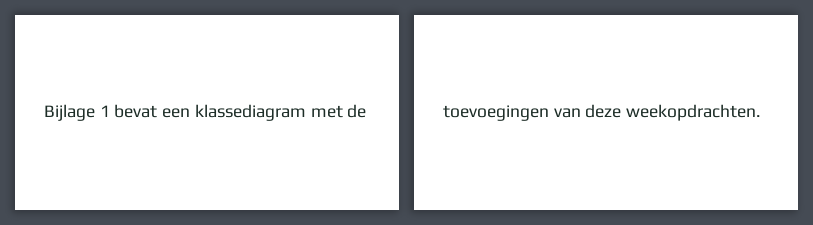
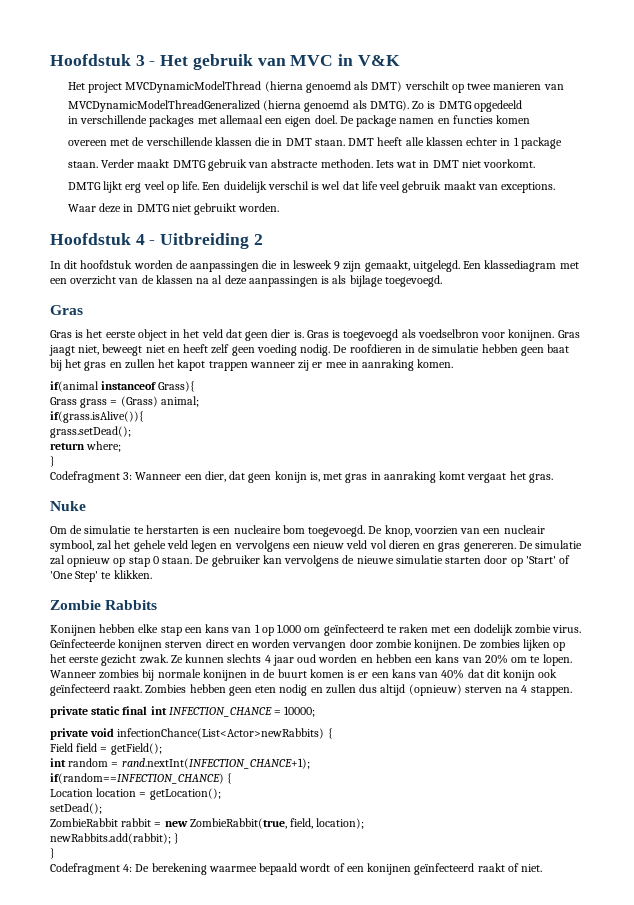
[44,104,761,121] Bijlage 1 bevat een klassediagram met de toevoegingen van deze weekopdrachten. -> [50,54,400,70] [67,81,564,93] [67,100,522,112] [67,115,531,127] [67,137,562,149] [67,159,536,171] [67,181,556,193] [67,203,280,215] [50,233,263,249] [50,260,579,272] [50,275,442,287] [50,305,83,315] [50,329,580,341] [49,344,570,356] [50,359,454,371] [50,381,196,392] [50,396,199,408] [50,411,144,423] [50,426,131,438] [50,441,122,452] [50,456,55,467] [50,471,553,483] [50,501,86,511] [50,525,545,537] [50,540,583,552] [50,555,571,567] [50,570,152,582] [50,600,158,610] [50,624,582,636] [50,639,566,651] [50,654,572,666] [50,669,558,681] [50,684,572,696] [50,706,316,718] [50,728,333,740] [50,743,162,755] [50,758,310,769] [50,773,233,784] [50,788,221,800] [50,803,102,814] [50,818,365,829] [50,833,180,844] [50,848,55,859] [50,863,543,875] Hoofdstuk 3 - Het gebruik van MVC in V&K // Het project MVCDynamicModelThread (hierna genoemd als DMT) verschilt op twee manieren van // MVCDynamicModelThreadGeneralized (hierna genoemd als DMTG). Zo is DMTG opgedeeld // in verschillende packages met allemaal een eigen doel. De package namen en functies komen // overeen met de verschillende klassen die in DMT staan. DMT heeft alle klassen echter in 1 package // staan. Verder maakt DMTG gebruik van abstracte methoden. Iets wat in DMT niet voorkomt. // DMTG lijkt erg veel op life. Een duidelijk verschil is wel dat life veel gebruik maakt van exceptions. // Waar deze in DMTG niet gebruikt worden. // Hoofdstuk 4 - Uitbreiding 2 // In dit hoofdstuk worden de aanpassingen die in lesweek 9 zijn gemaakt, uitgelegd. Een klassediagram met een overzicht van de klassen na al deze aanpassingen is als bijlage toegevoegd. // Gras // Gras is het eerste object in het veld dat geen dier is. Gras is toegevoegd als voedselbron voor konijnen. Gras jaagt niet, beweegt niet en heeft zelf geen voeding nodig. De roofdieren in de simulatie hebben geen baat bij het gras en zullen het kapot trappen wanneer zij er mee in aanraking komen. // if(animal instanceof Grass){ // Grass grass = (Grass) animal; // if(grass.isAlive()){ // grass.setDead(); // return where; // } // Codefragment 3: Wanneer een dier, dat geen konijn is, met gras in aanraking komt vergaat het gras. // Nuke // Om de simulatie te herstarten is een nucleaire bom toegevoegd. De knop, voorzien van een nucleair symbool, zal het gehele veld legen en vervolgens een nieuw veld vol dieren en gras genereren. De simulatie zal opnieuw op stap 0 staan. De gebruiker kan vervolgens de nieuwe simulatie starten door op 'Start' of 'One Step' te klikken. // Zombie Rabbits // Konijnen hebben elke stap een kans van 1 op 1.000 om geïnfecteerd te raken met een dodelijk zombie virus. Geïnfecteerde konijnen sterven direct en worden vervangen door zombie konijnen. De zombies lijken op het eerste gezicht zwak. Ze kunnen slechts 4 jaar oud worden en hebben een kans van 20% om te lopen. Wanneer zombies bij normale konijnen in de buurt komen is er een kans van 40% dat dit konijn ook geïnfecteerd raakt. Zombies hebben geen eten nodig en zullen dus altijd (opnieuw) sterven na 4 stappen. // private static final int INFECTION_CHANCE = 10000; // private void infectionChance(List<Actor>newRabbits) { // Field field = getField(); // int random = rand.nextInt(INFECTION_CHANCE+1); // if(random==INFECTION_CHANCE) { // Location location = getLocation(); // setDead(); // ZombieRabbit rabbit = new ZombieRabbit(true, field, location); // newRabbits.add(rabbit); } // } // Codefragment 4: De berekening waarmee bepaald wordt of een konijnen geïnfecteerd raakt of niet.

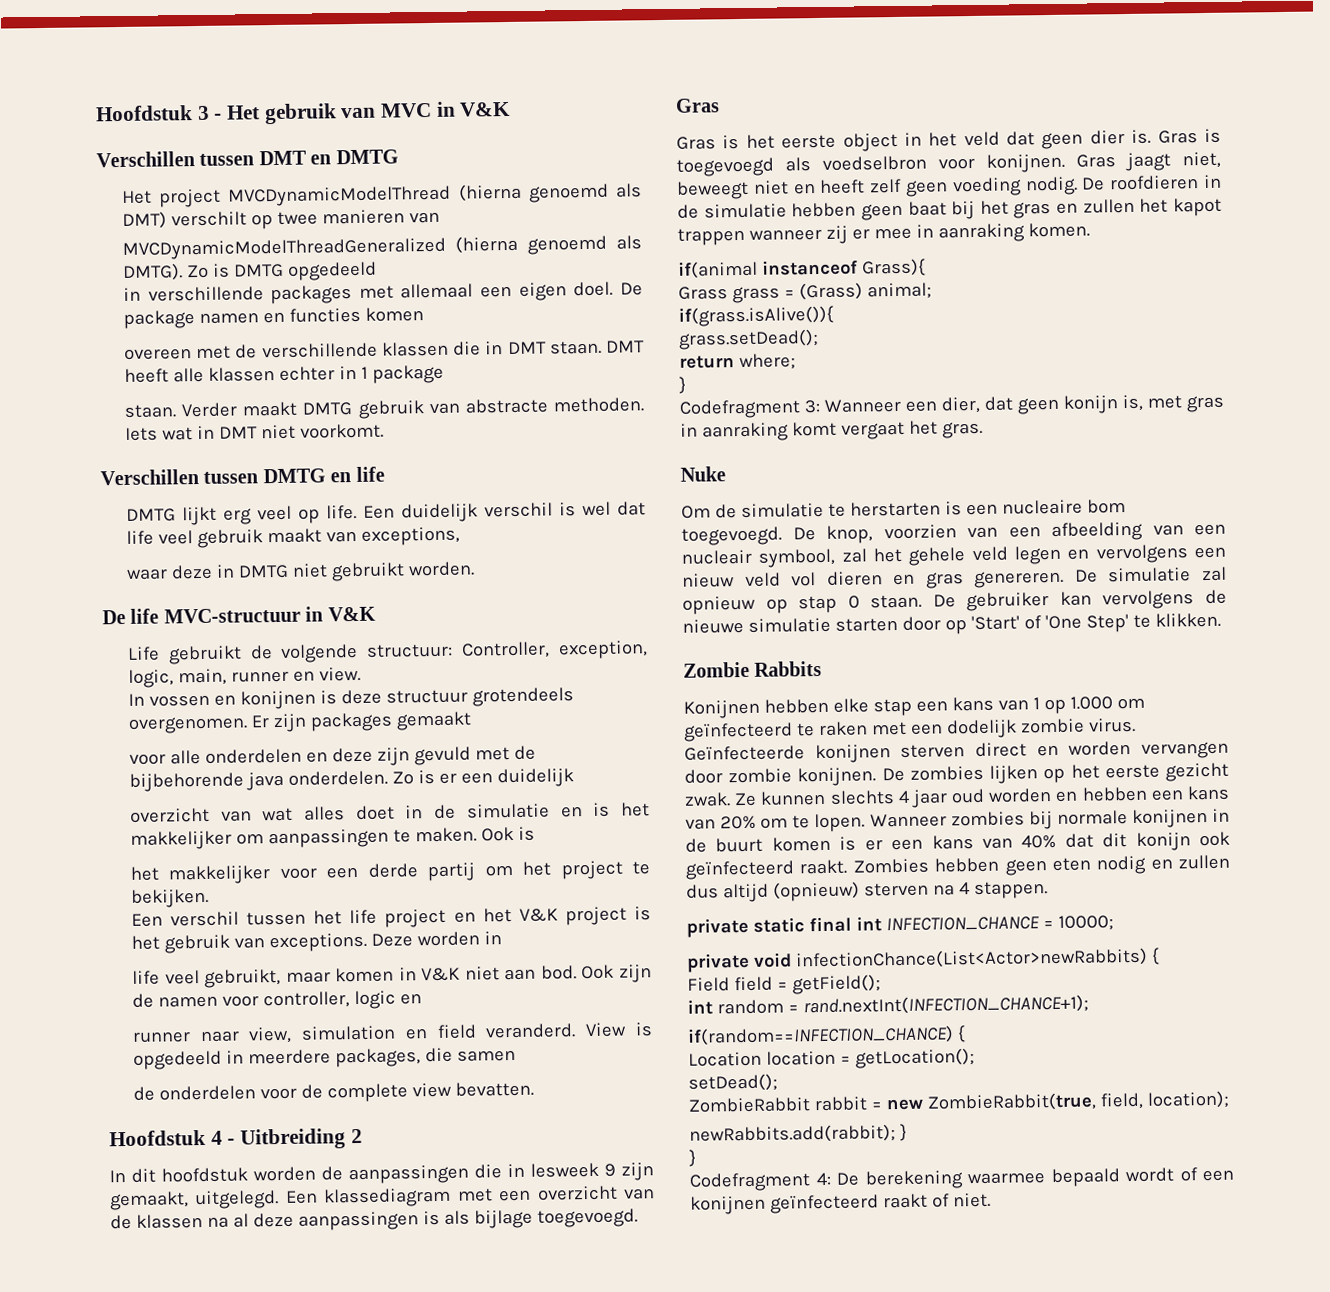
(400, 60) none -> [96,149,399,168] // Verschillen tussen DMT en DMTG
(536, 163) none -> [100,466,385,486] // Verschillen tussen DMTG en life
[501,182,556,193] [67,204,96,212] exceptions. // Waar -> [360,526,460,546] [125,568,168,580] exceptions, // waar
(280, 207) none -> [102,606,376,625] [126,640,648,665] [127,666,361,688] [127,687,574,710] [127,711,472,734] [128,745,536,766] [128,768,574,792] [129,802,650,823] [129,826,535,850] [129,860,650,885] [130,888,209,908] [130,906,651,928] [130,931,502,954] [131,964,653,988] [131,990,422,1010] [131,1022,654,1044] [132,1047,516,1070] [132,1081,534,1103] // De life MVC-structuur in V&K // Life gebruikt de volgende structuur: Controller, exception, logic, main, runner en view. // In vossen en konijnen is deze structuur grotendeels overgenomen. Er zijn packages gemaakt // voor alle onderdelen en deze zijn gevuld met de bijbehorende java onderdelen. Zo is er een duidelijk // overzicht van wat alles doet in de simulatie en is het makkelijker om aanpassingen te maken. Ook is // het makkelijker voor een derde partij om het project te bekijken. // Een verschil tussen het life project en het V&K project is het gebruik van exceptions. Deze worden in // life veel gebruikt, maar komen in V&K niet aan bod. Ook zijn de namen voor controller, logic en // runner naar view, simulation en field veranderd. View is opgedeeld in meerdere packages, die samen // de onderdelen voor de complete view bevatten.
(501, 531) none -> [1051,521,1226,541] afbeelding van een

